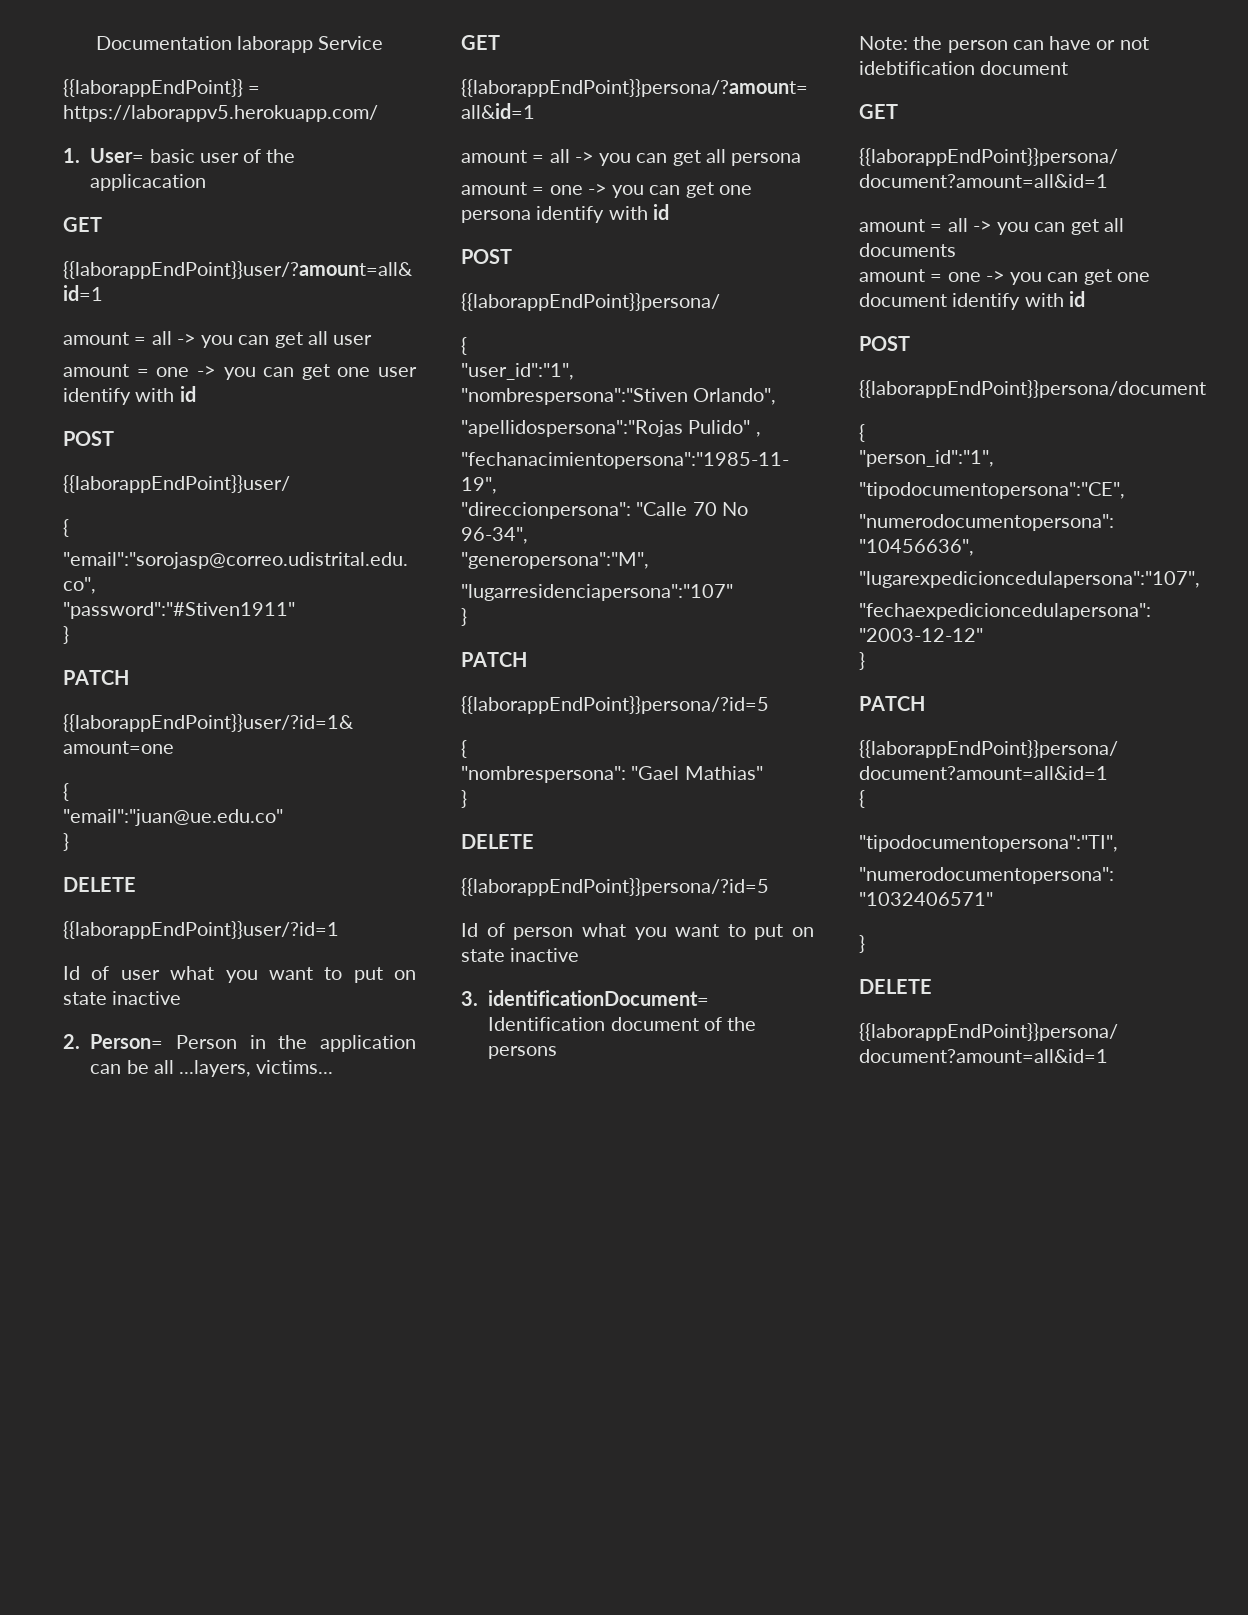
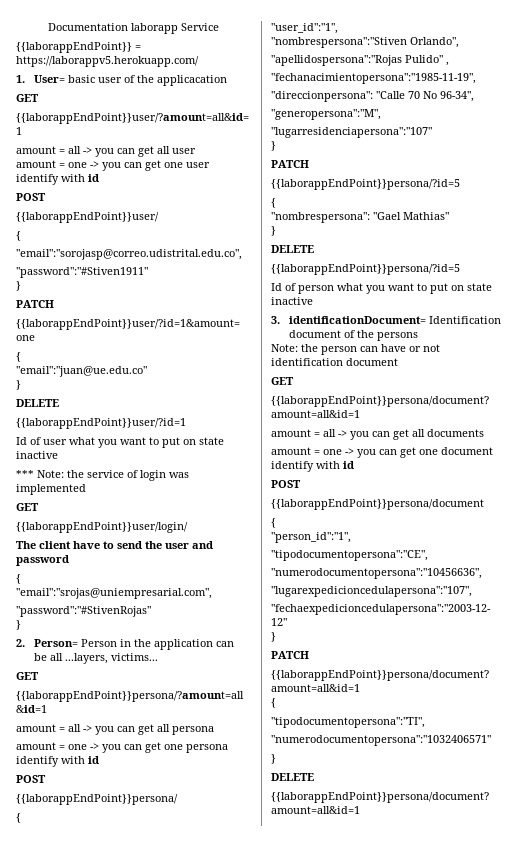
(182, 998) none -> [16,470,189,481] [16,484,86,495] [16,503,39,511] [16,522,188,533] [16,541,213,549] [16,555,69,566] [16,574,21,584] [16,588,212,599] [16,606,151,617] [16,620,21,630] // *** Note: the service of login was implemented // GET // {{laborappEndPoint}}user/login/ // The client have to send the user and password // { // "email":"srojas@uniempresarial.com", // "password":"#StivenRojas" // }
[859,61,975,75] idebtification -> [271,358,343,366] identification

